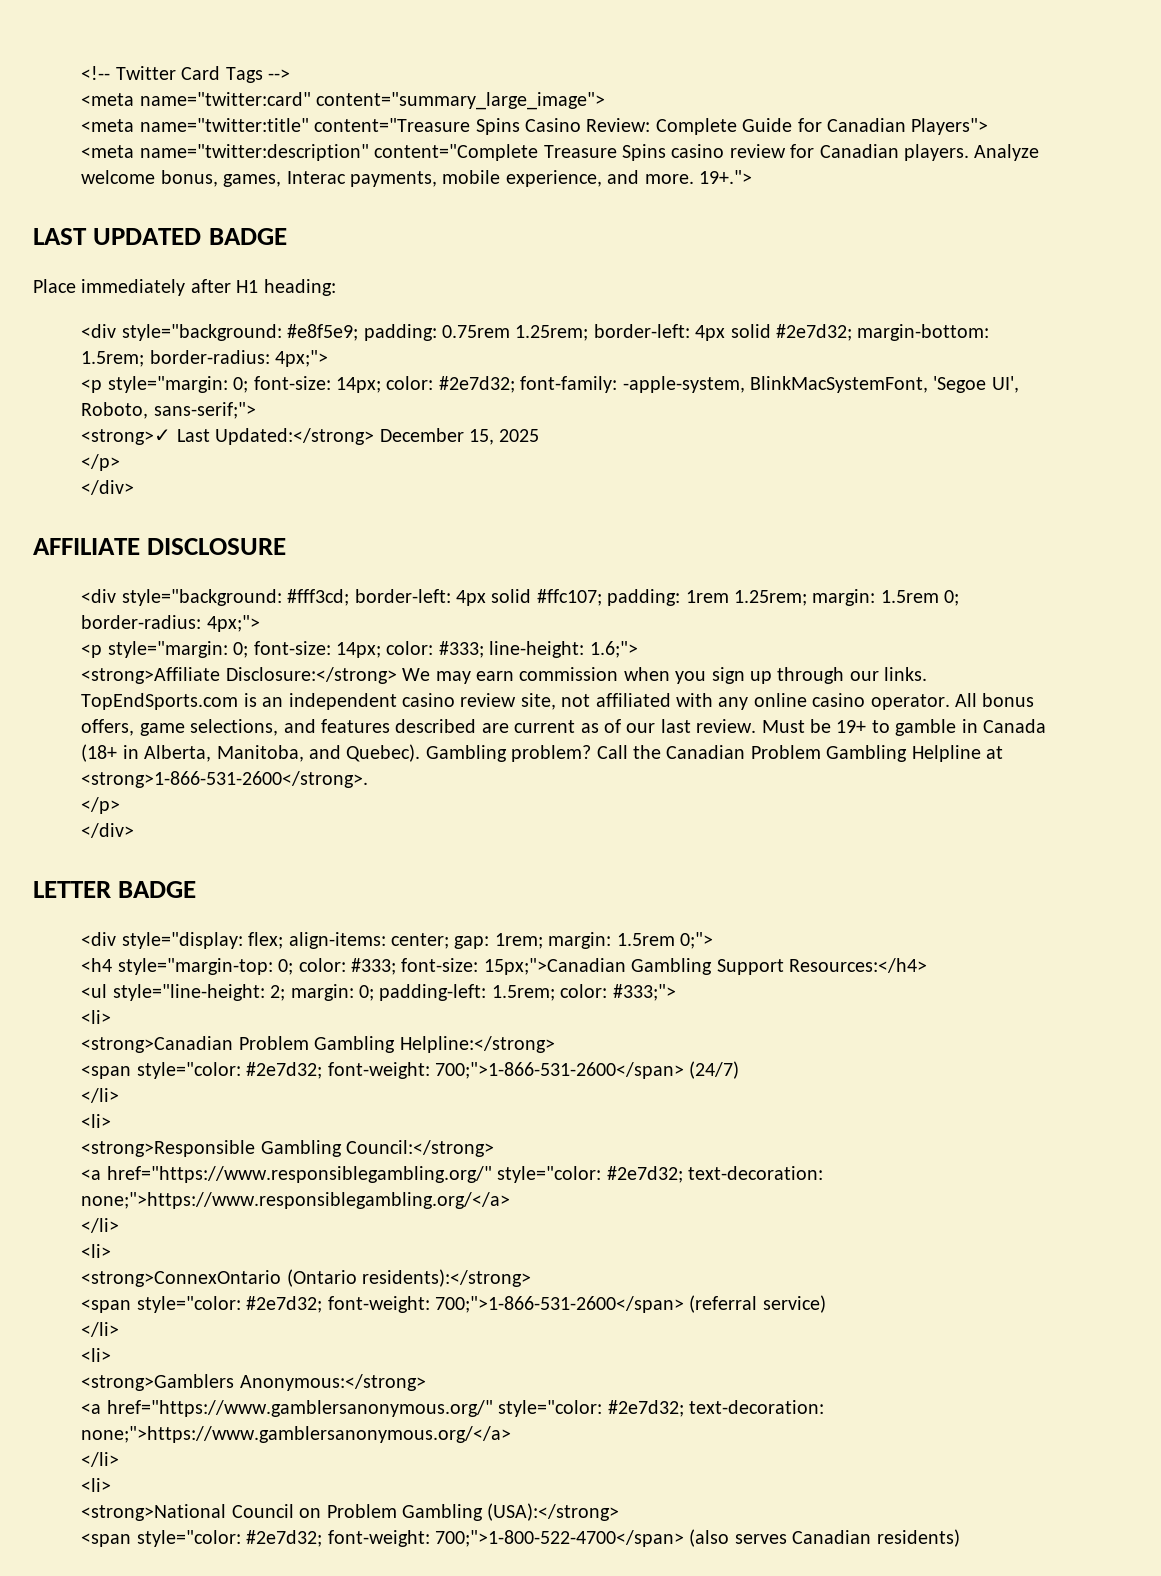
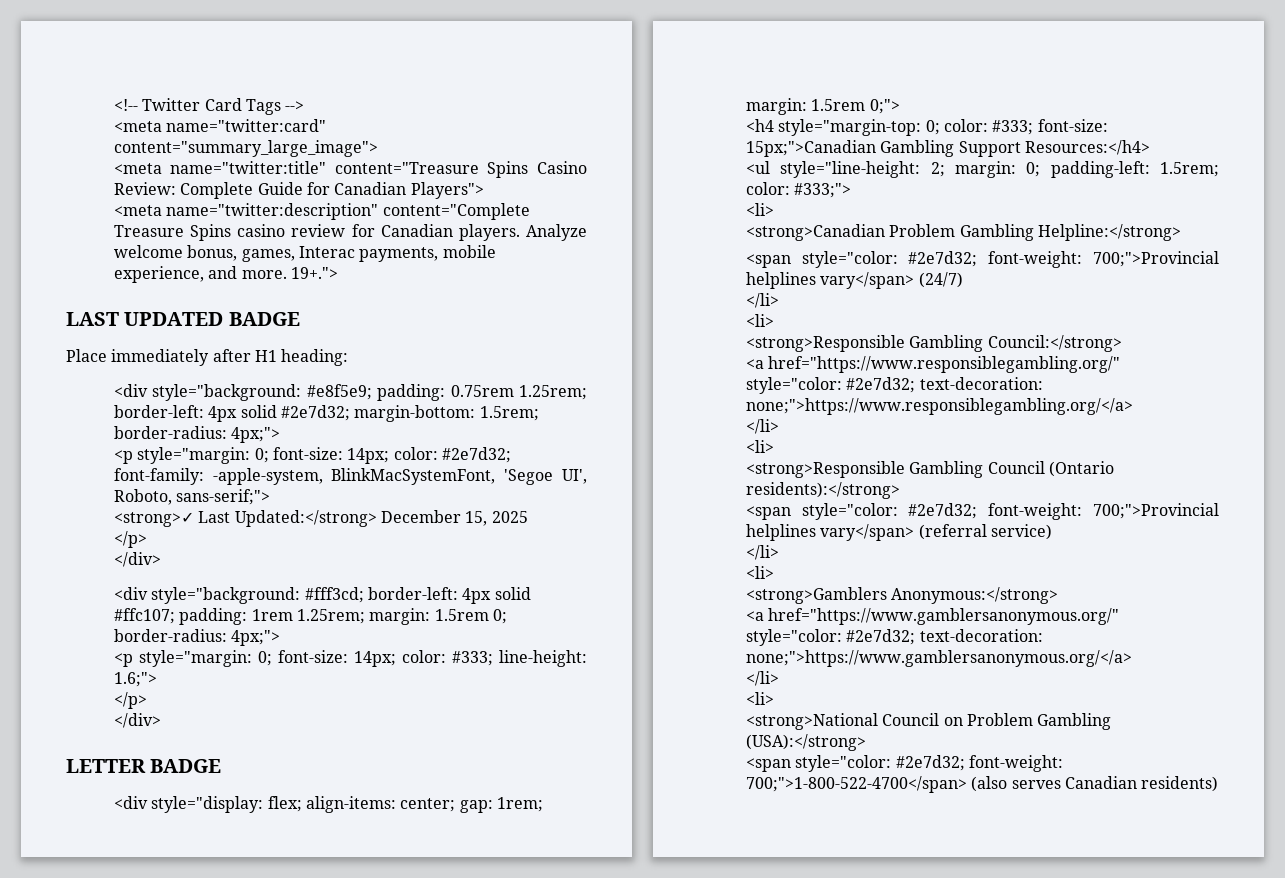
[33,538,287,555] // AFFILIATE DISCLOSURE -> (161, 559) none
[81,667,928,684] [81,693,1035,710] [81,719,1047,736] [81,744,1004,762] [81,771,369,788] // <strong>Affiliate Disclosure:</strong> We may earn commission when you sign up through our links. TopEndSports.com is an independent casino review site, not affiliated with any online casino operator. All bonus offers, game selections, and features described are current as of our last review. Must be 19+ to gamble in Canada (18+ in Alberta, Manitoba, and Quebec). Gambling problem? Call the Canadian Problem Gambling Helpline at <strong>1-866-531-2600</strong>. -> (157, 679) none
[435,1062,685,1079] 700;">1-866-531-2600</span> -> [1093,251,1219,267] [745,272,915,289] 700;">Provincial helplines vary</span>
[81,1270,282,1287] <strong>ConnexOntario -> [745,461,1045,478] <strong>Responsible Gambling Council
[435,1296,685,1313] 700;">1-866-531-2600</span> -> [1093,503,1219,519] [745,524,915,541] 700;">Provincial helplines vary</span>

